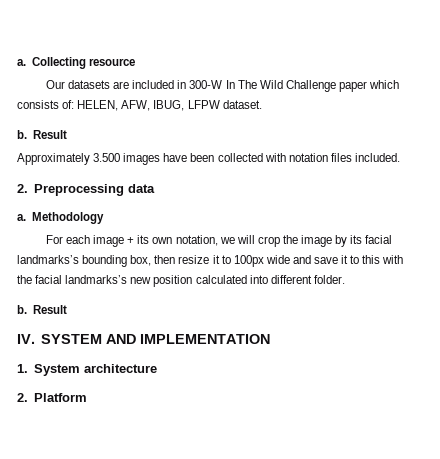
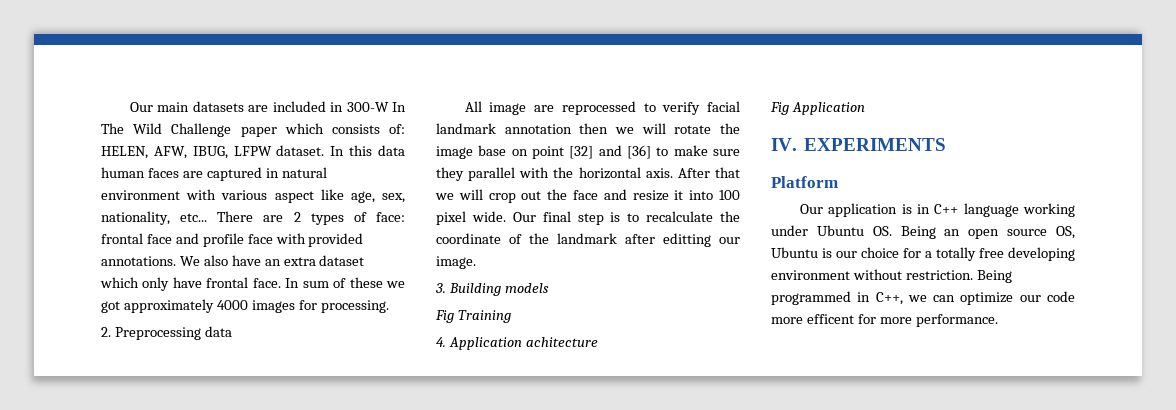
[17,57,136,69] [45,80,65,89] a. Collecting resource // Our -> [129,102,190,112] Our main
[17,130,67,139] [17,153,400,165] [17,184,155,196] [17,212,105,224] [45,235,393,247] [17,255,404,267] [17,275,345,287] [17,305,67,314] [17,334,270,344] [17,364,157,376] [17,393,87,402] // b. Result // Approximately 3.500 images have been collected with notation files included. // 2. Preprocessing data // a. Methodology // For each image + its own notation, we will crop the image by its facial landmarks’s bounding box, then resize it to 100px wide and save it to this with the facial landmarks’s new position calculated into different folder. // b. Result // IV. SYSTEM AND IMPLEMENTATION // 1. System architecture // 2. Platform -> [330,145,405,156] [101,167,327,181] [101,189,405,203] [101,211,405,225] [101,233,364,247] [101,255,365,266] [100,277,406,291] [101,299,389,313] [101,326,232,340] [464,101,740,115] [436,123,740,134] [436,145,740,159] [436,167,740,181] [435,189,740,203] [436,211,740,225] [436,233,740,247] [436,256,476,269] [435,283,549,296] [435,310,511,323] [436,337,598,350] [770,102,865,115] [771,138,947,151] [771,176,838,188] [799,203,1075,217] [771,225,1075,239] [771,247,1075,261] [771,269,1012,283] [771,291,1075,305] [771,314,998,327] In this data human faces are captured in natural environment with various aspect like age, sex, nationality, etc... There are 2 types of face: frontal face and profile face with provided annotations. We also have an extra dataset which only have frontal face. In sum of these we got approximately 4000 images for processing. // 2. Preprocessing data // All image are reprocessed to verify facial landmark annotation then we will rotate the image base on point [32] and [36] to make sure they parallel with the horizontal axis. After that we will crop out the face and resize it into 100 pixel wide. Our final step is to recalculate the coordinate of the landmark after editting our image. // 3. Building models // Fig Training // 4. Application achitecture // Fig Application // IV. EXPERIMENTS // Platform // Our application is in C++ language working under Ubuntu OS. Being an open source OS, Ubuntu is our choice for a totally free developing environment without restriction. Being programmed in C++, we can optimize our code more efficent for more performance.

